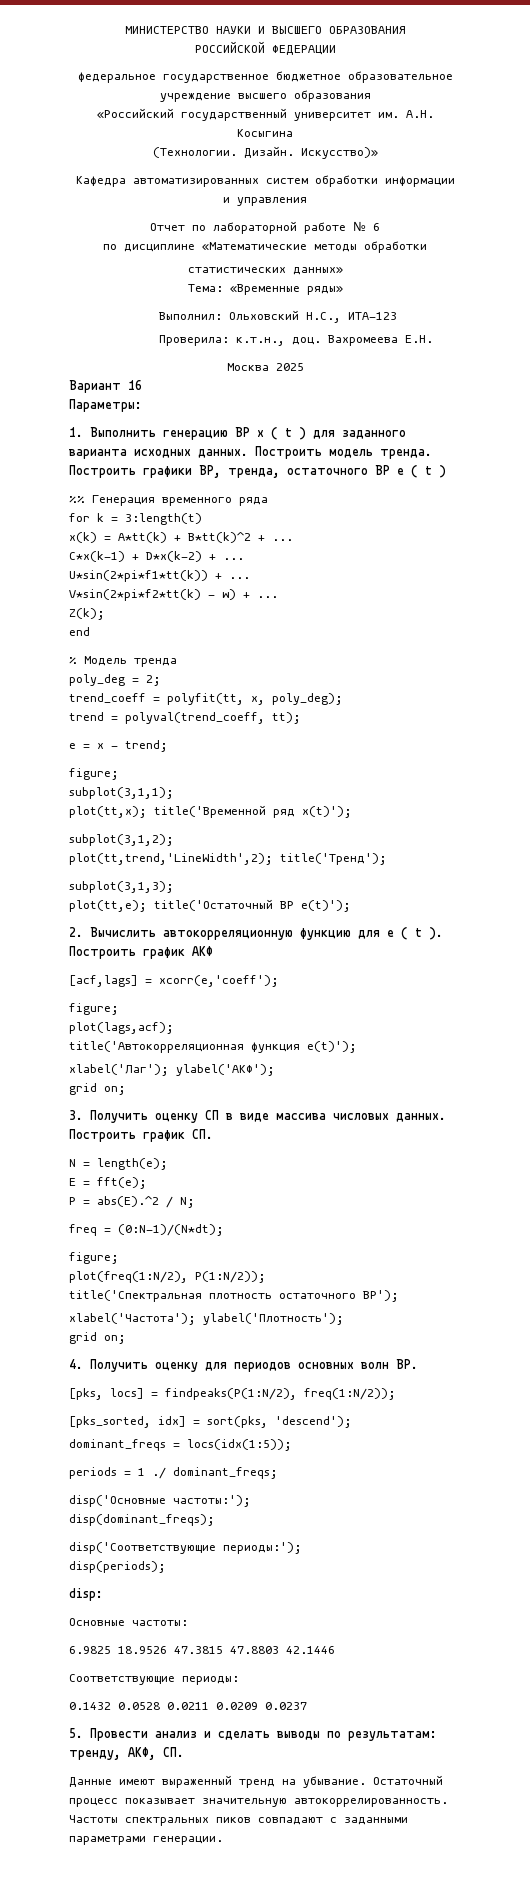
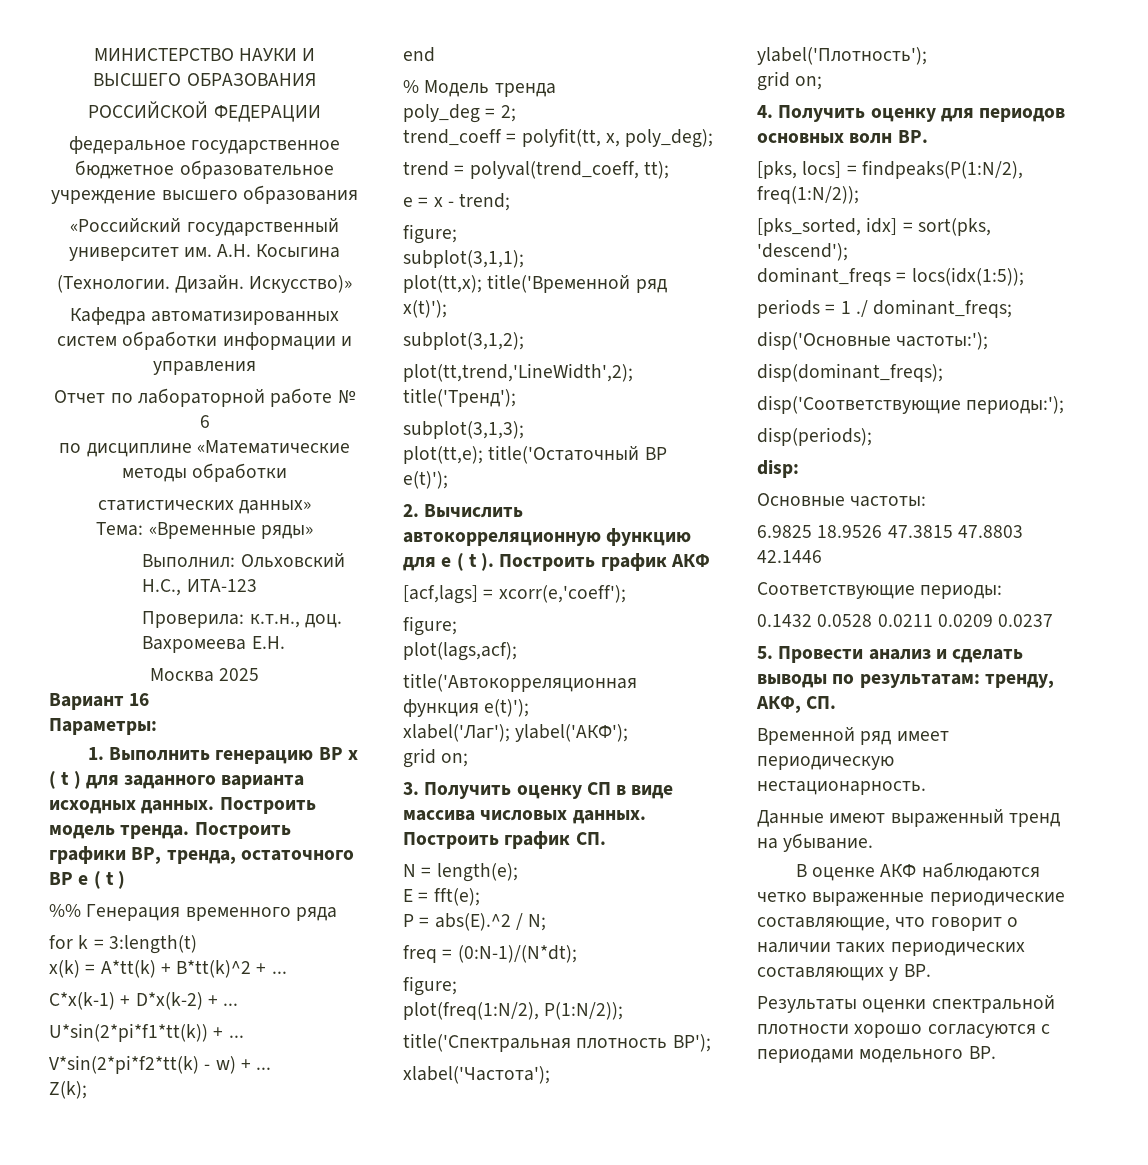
[279,1293,356,1299] остаточного -> (668, 1043) none
(184, 1752) none -> [757,726,949,745] [757,756,894,770] [757,781,926,795] // Временной ряд имеет периодическую нестационарность.
[373,1775,443,1785] [69,1798,448,1807] [69,1815,408,1826] [69,1836,223,1845] Остаточный процесс показывает значительную автокоррелированность. Частоты спектральных пиков совпадают с заданными параметрами генерации. -> [795,862,1040,881] [757,892,1065,906] [757,917,1018,931] [757,942,1025,956] [757,964,931,981] [757,994,1055,1013] [757,1024,1050,1038] [757,1046,996,1063] // В оценке АКФ наблюдаются четко выраженные периодические составляющие, что говорит о наличии таких периодических составляющих у ВР. // Результаты оценки спектральной плотности хорошо согласуются с периодами модельного ВР.

